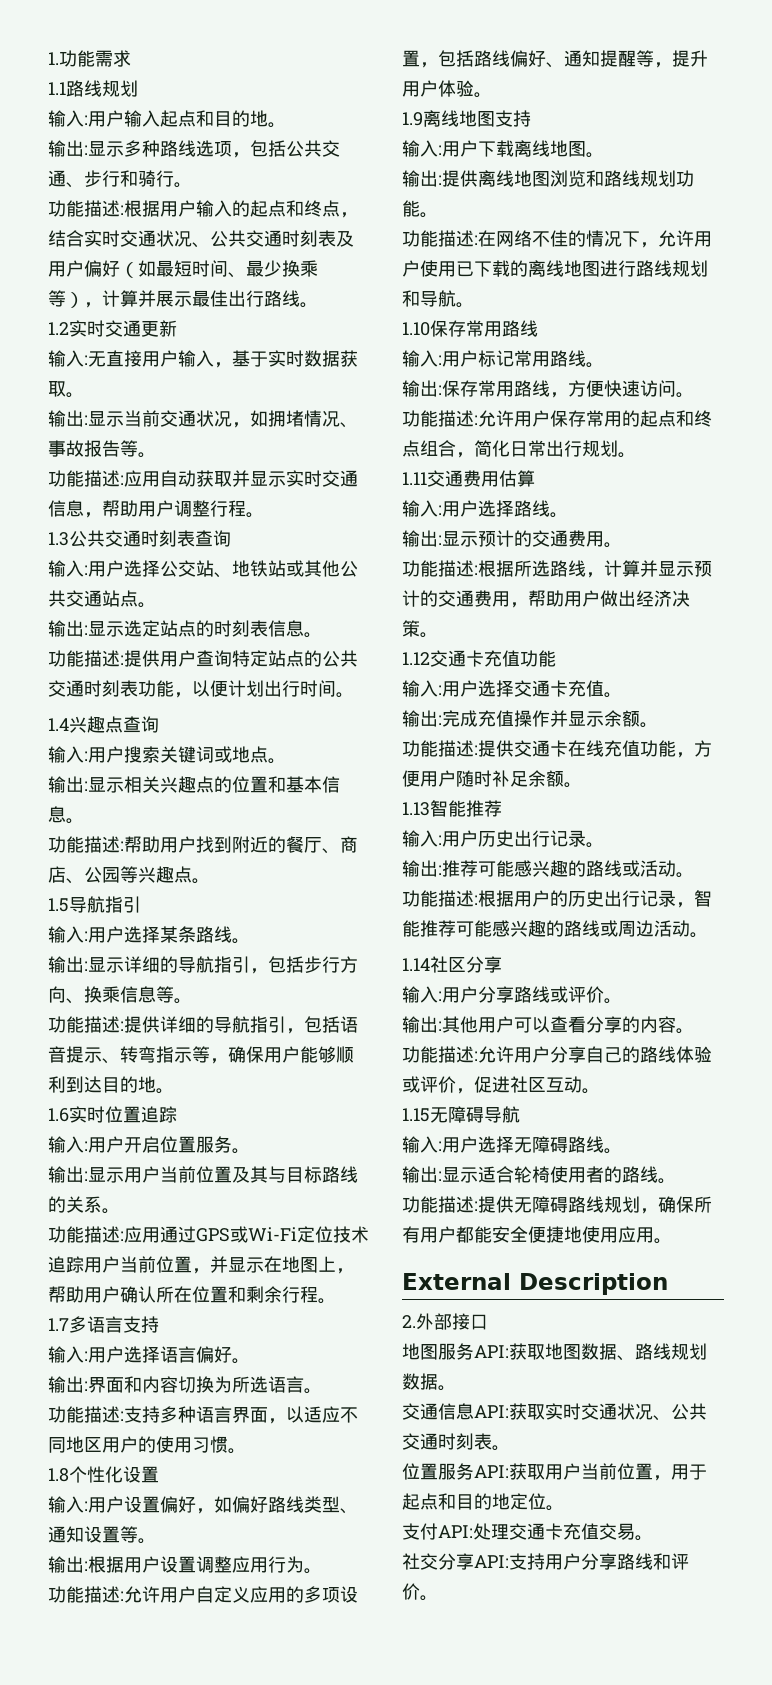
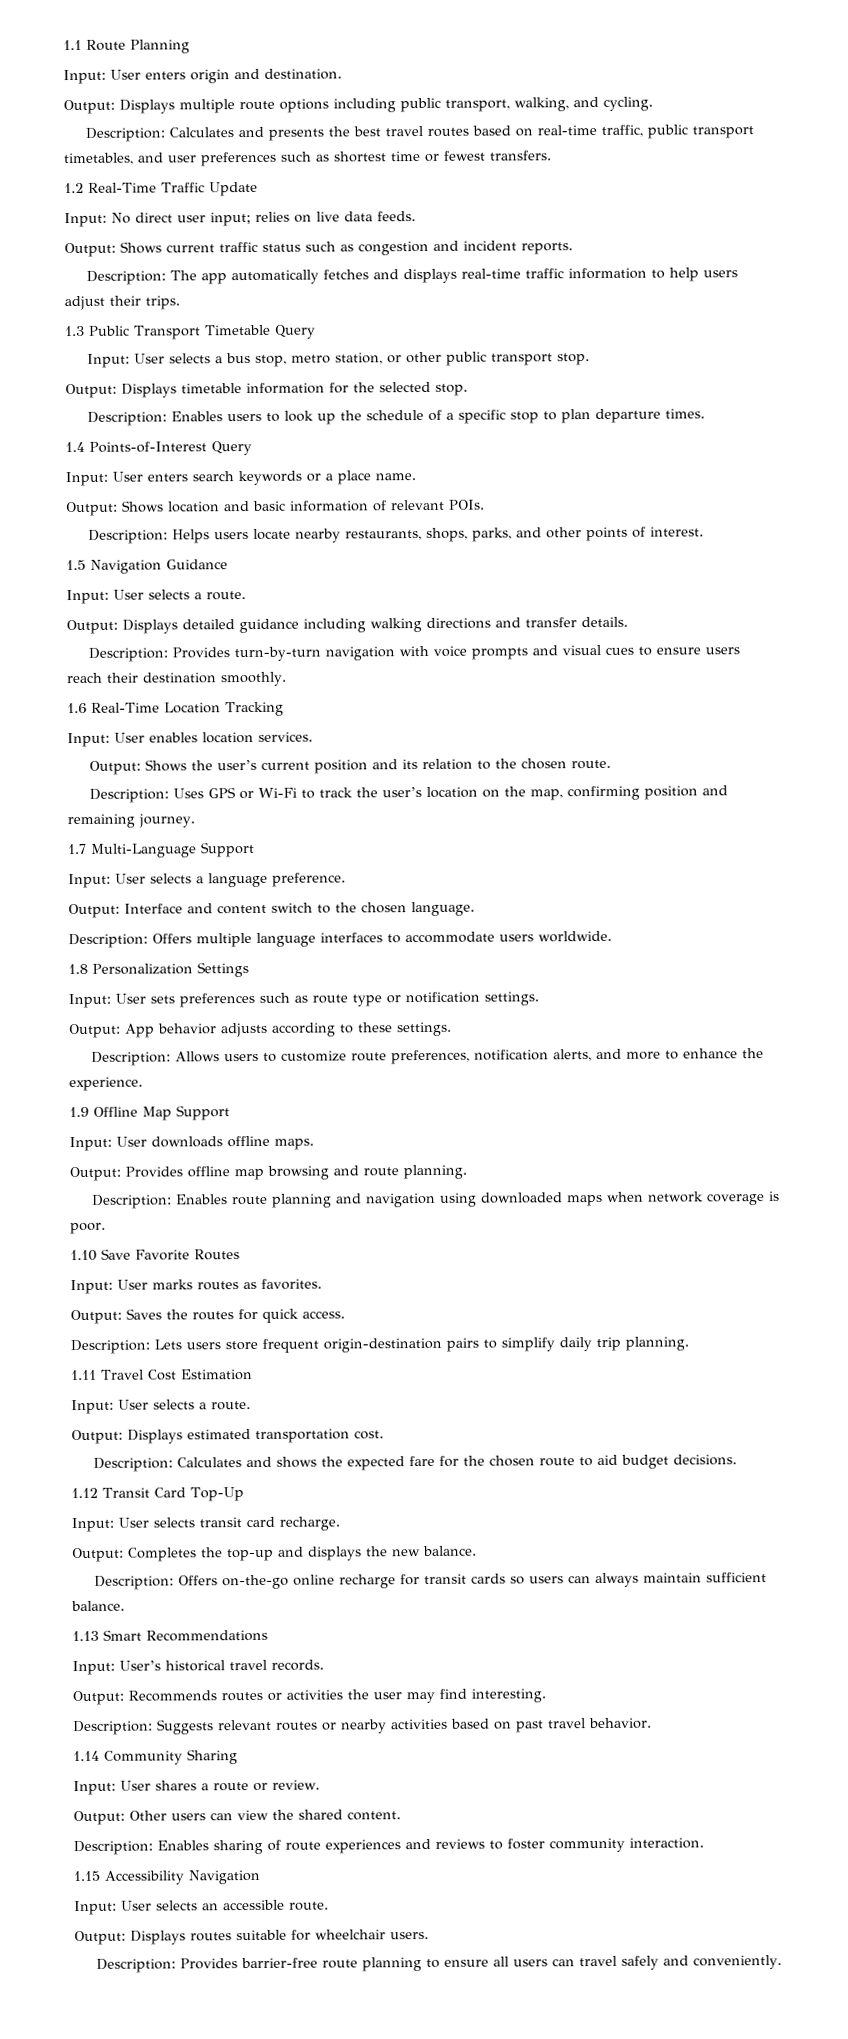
[48,50,131,67] [48,80,138,97] [48,110,286,128] [48,140,340,158] [48,170,192,188] [48,200,358,218] [48,230,354,248] [48,260,318,278] [48,290,318,308] [48,320,177,337] [48,350,358,368] [48,381,84,398] [48,410,358,428] [48,440,156,458] [48,470,358,487] [48,500,264,518] [48,530,231,547] [48,560,358,578] [48,590,156,608] [48,620,322,638] [48,650,358,667] [48,680,354,698] [48,716,159,733] [48,746,286,764] [48,776,340,793] [48,806,84,824] [48,836,358,854] [48,866,210,884] [48,896,141,913] [48,926,250,944] [48,956,358,974] [48,986,192,1004] [48,1016,358,1034] [48,1046,354,1064] [48,1076,174,1094] [48,1106,177,1123] [48,1136,250,1154] [48,1166,358,1183] [48,1196,120,1214] [48,1226,369,1243] [48,1256,354,1274] [48,1286,336,1304] [48,1316,159,1333] [48,1346,250,1364] [48,1376,322,1394] [48,1406,358,1424] [48,1436,246,1454] [48,1466,159,1483] [48,1496,358,1514] [48,1526,156,1544] [48,1556,322,1574] [48,1586,358,1603] [402,50,708,68] [402,80,492,98] [402,110,531,127] [402,140,604,158] [402,170,694,187] [402,200,438,218] [402,230,712,248] [402,260,708,277] [402,290,474,308] [402,320,538,337] [402,350,604,368] [402,380,694,398] [402,410,712,427] [402,440,636,458] [402,470,535,487] [402,500,568,518] [402,530,622,548] [402,560,712,578] [402,590,690,608] [402,620,438,638] [402,650,556,667] [402,680,622,698] [402,710,658,728] [402,740,712,758] [402,770,582,788] [402,800,502,817] [402,830,604,848] [402,860,694,878] [402,890,712,908] [402,920,708,938] [402,956,502,973] [402,986,622,1004] [402,1016,694,1034] [402,1046,712,1063] [402,1076,600,1094] [402,1106,520,1123] [402,1136,622,1154] [402,1166,676,1184] [402,1196,712,1214] [402,1226,672,1244] [402,1273,668,1295] [402,1313,488,1330] [402,1343,707,1361] [402,1373,456,1391] [402,1403,707,1421] [402,1433,510,1451] [402,1463,707,1481] [402,1493,564,1511] [402,1523,653,1541] [402,1553,689,1570] [402,1583,438,1601] 1.功能需求 // 1.1路线规划 // 输入:用户输入起点和目的地。 // 输出:显示多种路线选项，包括公共交通、步行和骑行。 // 功能描述:根据用户输入的起点和终点，结合实时交通状况、公共交通时刻表及用户偏好（如最短时间、最少换乘等），计算并展示最佳出行路线。 // 1.2实时交通更新 // 输入:无直接用户输入，基于实时数据获取。 // 输出:显示当前交通状况，如拥堵情况、事故报告等。 // 功能描述:应用自动获取并显示实时交通信息，帮助用户调整行程。 // 1.3公共交通时刻表查询 // 输入:用户选择公交站、地铁站或其他公共交通站点。 // 输出:显示选定站点的时刻表信息。 // 功能描述:提供用户查询特定站点的公共交通时刻表功能，以便计划出行时间。 // 1.4兴趣点查询 // 输入:用户搜索关键词或地点。 // 输出:显示相关兴趣点的位置和基本信息。 // 功能描述:帮助用户找到附近的餐厅、商店、公园等兴趣点。 // 1.5导航指引 // 输入:用户选择某条路线。 // 输出:显示详细的导航指引，包括步行方向、换乘信息等。 // 功能描述:提供详细的导航指引，包括语音提示、转弯指示等，确保用户能够顺利到达目的地。 // 1.6实时位置追踪 // 输入:用户开启位置服务。 // 输出:显示用户当前位置及其与目标路线的关系。 // 功能描述:应用通过GPS或Wi-Fi定位技术追踪用户当前位置，并显示在地图上，帮助用户确认所在位置和剩余行程。 // 1.7多语言支持 // 输入:用户选择语言偏好。 // 输出:界面和内容切换为所选语言。 // 功能描述:支持多种语言界面，以适应不同地区用户的使用习惯。 // 1.8个性化设置 // 输入:用户设置偏好，如偏好路线类型、通知设置等。 // 输出:根据用户设置调整应用行为。 // 功能描述:允许用户自定义应用的多项设置，包括路线偏好、通知提醒等，提升用户体验。 // 1.9离线地图支持 // 输入:用户下载离线地图。 // 输出:提供离线地图浏览和路线规划功能。 // 功能描述:在网络不佳的情况下，允许用户使用已下载的离线地图进行路线规划和导航。 // 1.10保存常用路线 // 输入:用户标记常用路线。 // 输出:保存常用路线，方便快速访问。 // 功能描述:允许用户保存常用的起点和终点组合，简化日常出行规划。 // 1.11交通费用估算 // 输入:用户选择路线。 // 输出:显示预计的交通费用。 // 功能描述:根据所选路线，计算并显示预计的交通费用，帮助用户做出经济决策。 // 1.12交通卡充值功能 // 输入:用户选择交通卡充值。 // 输出:完成充值操作并显示余额。 // 功能描述:提供交通卡在线充值功能，方便用户随时补足余额。 // 1.13智能推荐 // 输入:用户历史出行记录。 // 输出:推荐可能感兴趣的路线或活动。 // 功能描述:根据用户的历史出行记录，智能推荐可能感兴趣的路线或周边活动。 // 1.14社区分享 // 输入:用户分享路线或评价。 // 输出:其他用户可以查看分享的内容。 // 功能描述:允许用户分享自己的路线体验或评价，促进社区互动。 // 1.15无障碍导航 // 输入:用户选择无障碍路线。 // 输出:显示适合轮椅使用者的路线。 // 功能描述:提供无障碍路线规划，确保所有用户都能安全便捷地使用应用。 // External Description // 2.外部接口 // 地图服务API:获取地图数据、路线规划数据。 // 交通信息API:获取实时交通状况、公共交通时刻表。 // 位置服务API:获取用户当前位置，用于起点和目的地定位。 // 支付API:处理交通卡充值交易。 // 社交分享API:支持用户分享路线和评价。 -> [63,39,190,54] [63,68,342,85] [63,96,653,115] [85,124,755,142] [64,150,552,167] [64,181,258,197] [64,211,416,228] [64,240,573,258] [86,267,739,285] [64,295,180,311] [65,324,316,340] [87,351,591,368] [65,381,468,399] [87,408,706,426] [65,440,252,456] [65,470,416,487] [66,499,485,517] [88,526,705,544] [66,559,228,574] [66,589,246,605] [66,616,628,635] [88,644,741,662] [66,671,287,687] [67,701,284,717] [67,731,313,748] [89,758,612,775] [89,785,729,803] [67,813,195,829] [67,841,255,858] [68,872,346,889] [68,901,475,919] [68,930,612,949] [68,962,249,978] [68,991,539,1009] [69,1021,452,1039] [91,1048,765,1066] [69,1076,143,1092] [69,1105,230,1121] [69,1135,314,1152] [69,1164,467,1182] [92,1190,781,1209] [70,1222,106,1235] [70,1248,240,1262] [70,1278,322,1295] [70,1308,345,1325] [70,1336,689,1355] [71,1368,253,1381] [71,1399,251,1415] [71,1428,384,1445] [93,1454,738,1472] [71,1487,244,1502] [71,1516,340,1533] [72,1545,477,1563] [94,1572,768,1590] [71,1600,125,1612] [72,1629,268,1642] [72,1659,324,1676] [72,1688,546,1706] [73,1717,652,1736] [73,1749,238,1765] [73,1779,320,1796] [73,1809,401,1826] [73,1837,704,1856] [73,1869,260,1885] [74,1899,329,1916] [74,1929,429,1946] [96,1954,783,1973] 1.1 Route Planning // Input: User enters origin and destination. // Output: Displays multiple route options including public transport, walking, and cycling. // Description: Calculates and presents the best travel routes based on real-time traffic, public transport timetables, and user preferences such as shortest time or fewest transfers. // 1.2 Real-Time Traffic Update // Input: No direct user input; relies on live data feeds. // Output: Shows current traffic status such as congestion and incident reports. // Description: The app automatically fetches and displays real-time traffic information to help users adjust their trips. // 1.3 Public Transport Timetable Query // Input: User selects a bus stop, metro station, or other public transport stop. // Output: Displays timetable information for the selected stop. // Description: Enables users to look up the schedule of a specific stop to plan departure times. // 1.4 Points-of-Interest Query // Input: User enters search keywords or a place name. // Output: Shows location and basic information of relevant POIs. // Description: Helps users locate nearby restaurants, shops, parks, and other points of interest. // 1.5 Navigation Guidance // Input: User selects a route. // Output: Displays detailed guidance including walking directions and transfer details. // Description: Provides turn-by-turn navigation with voice prompts and visual cues to ensure users reach their destination smoothly. // 1.6 Real-Time Location Tracking // Input: User enables location services. // Output: Shows the user’s current position and its relation to the chosen route. // Description: Uses GPS or Wi-Fi to track the user’s location on the map, confirming position and remaining journey. // 1.7 Multi-Language Support // Input: User selects a language preference. // Output: Interface and content switch to the chosen language. // Description: Offers multiple language interfaces to accommodate users worldwide. // 1.8 Personalization Settings // Input: User sets preferences such as route type or notification settings. // Output: App behavior adjusts according to these settings. // Description: Allows users to customize route preferences, notification alerts, and more to enhance the experience. // 1.9 Offline Map Support // Input: User downloads offline maps. // Output: Provides offline map browsing and route planning. // Description: Enables route planning and navigation using downloaded maps when network coverage is poor. // 1.10 Save Favorite Routes // Input: User marks routes as favorites. // Output: Saves the routes for quick access. // Description: Lets users store frequent origin-destination pairs to simplify daily trip planning. // 1.11 Travel Cost Estimation // Input: User selects a route. // Output: Displays estimated transportation cost. // Description: Calculates and shows the expected fare for the chosen route to aid budget decisions. // 1.12 Transit Card Top-Up // Input: User selects transit card recharge. // Output: Completes the top-up and displays the new balance. // Description: Offers on-the-go online recharge for transit cards so users can always maintain sufficient balance. // 1.13 Smart Recommendations // Input: User’s historical travel records. // Output: Recommends routes or activities the user may find interesting. // Description: Suggests relevant routes or nearby activities based on past travel behavior. // 1.14 Community Sharing // Input: User shares a route or review. // Output: Other users can view the shared content. // Description: Enables sharing of route experiences and reviews to foster community interaction. // 1.15 Accessibility Navigation // Input: User selects an accessible route. // Output: Displays routes suitable for wheelchair users. // Description: Provides barrier-free route planning to ensure all users can travel safely and conveniently.

